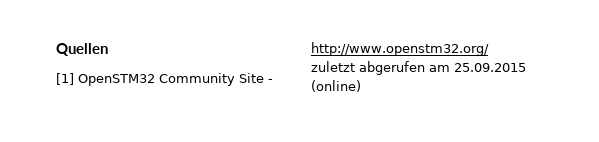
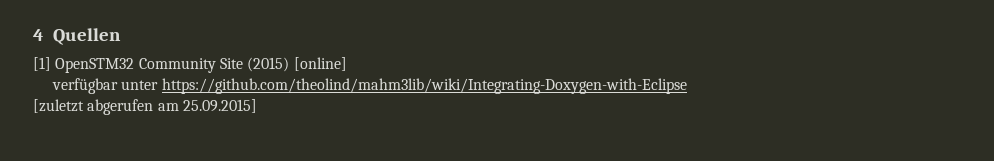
(56, 49) none -> [33,29,44,41] 4
[268,79,273,83] [311,42,489,56] [311,61,526,75] [311,80,361,92] - http://www.openstm32.org/ // zuletzt abgerufen am 25.09.2015 (online) -> [247,57,347,72] [51,78,687,94] [33,99,257,115] (2015) [online] // verfügbar unter https://github.com/theolind/mahm3lib/wiki/Integrating-Doxygen-with-Eclipse // [zuletzt abgerufen am 25.09.2015]

